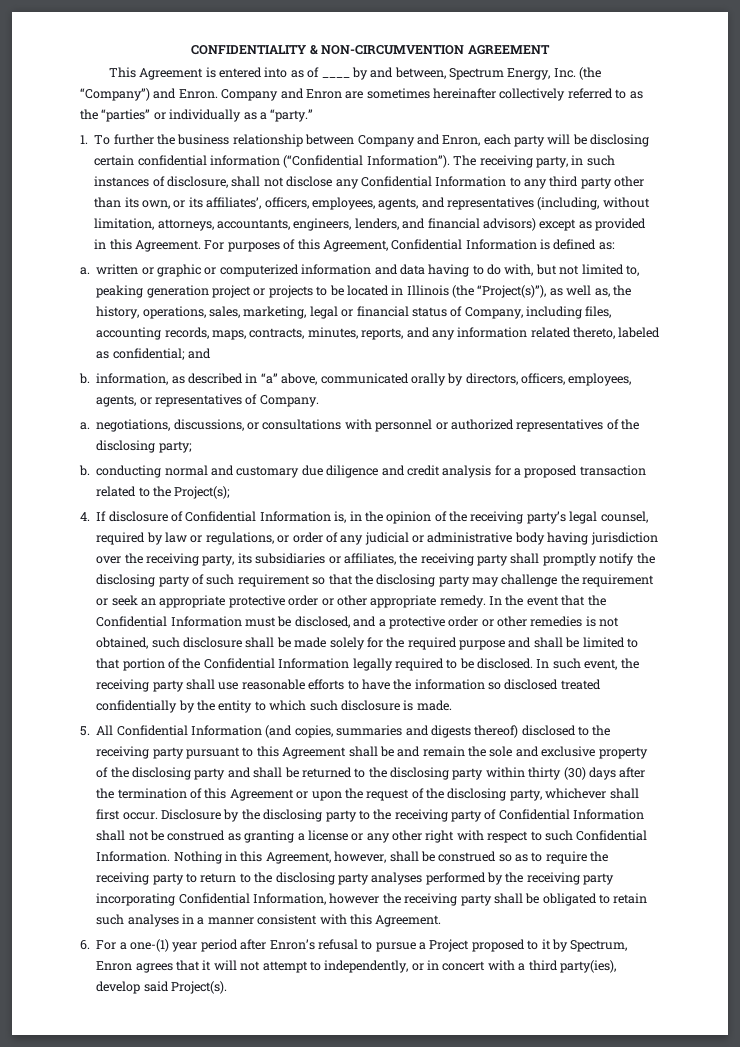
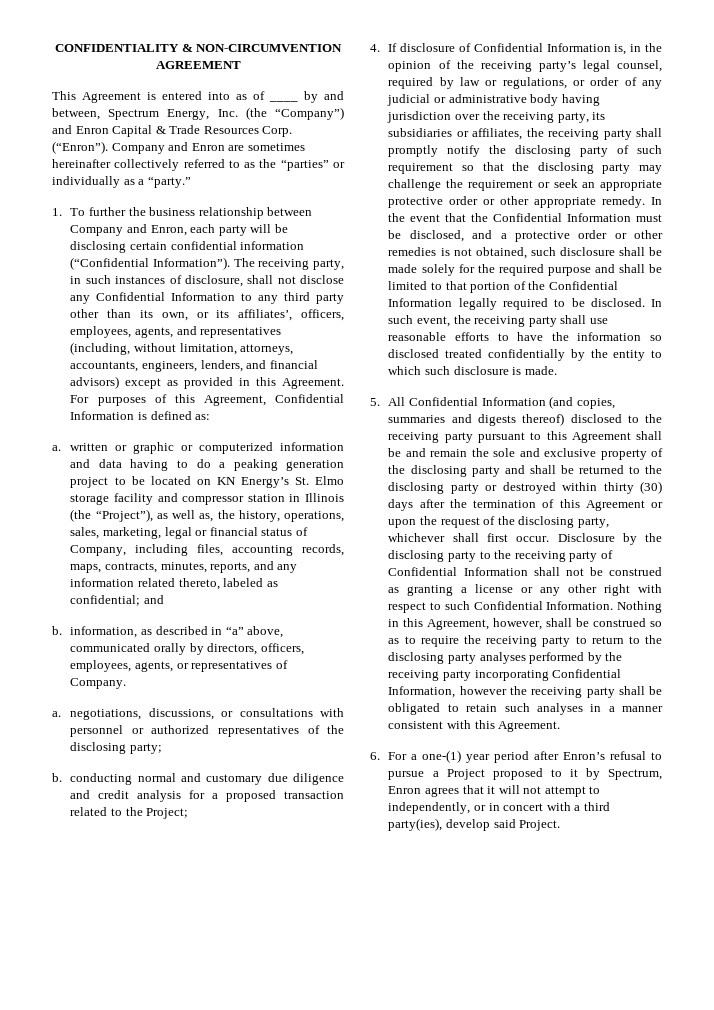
[178,89,218,99] Enron. -> [75,125,293,137] [52,141,108,154] Enron Capital & Trade Resources Corp. (“Enron”).
[504,264,639,276] with, but not limited to, -> [218,462,225,468] a
[253,285,313,298] or projects -> (109, 482) none
(389, 290) none -> [196,476,344,488] [70,493,285,505] on KN Energy’s St. Elmo storage facility and compressor station
[477,285,547,298] “Project(s)”), -> [95,509,153,522] “Project”),
[174,486,231,499] Project(s); -> [146,808,189,819] Project;
(484, 774) none -> [485,482,556,494] or destroyed
[171,981,227,994] Project(s). -> [519,820,561,831] Project.

